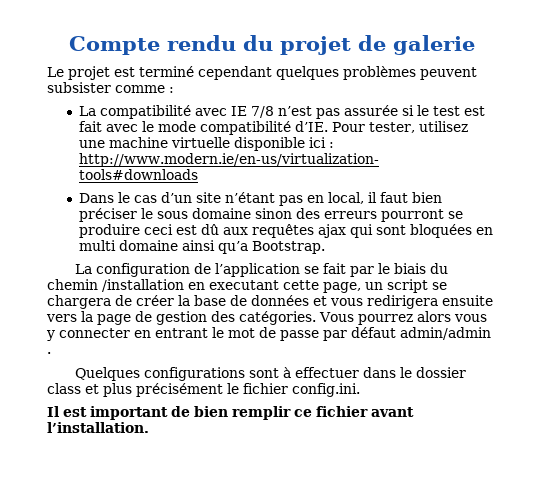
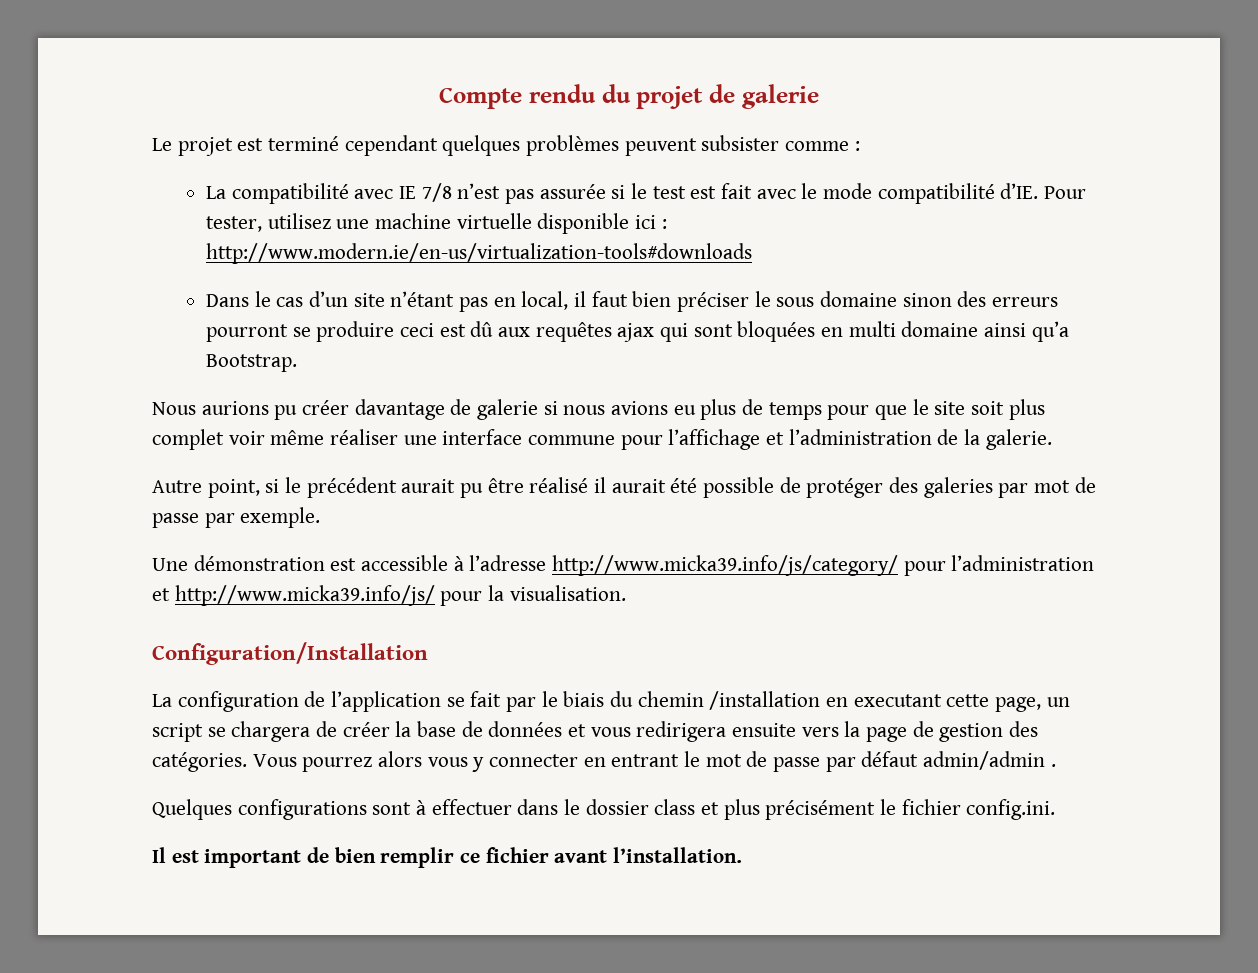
(325, 247) none -> [152,399,1045,420] [152,429,1052,450] [152,477,1096,498] [152,507,321,528] [152,555,1095,576] [152,585,626,606] [152,642,428,665] // Nous aurions pu créer davantage de galerie si nous avions eu plus de temps pour que le site soit plus complet voir même réaliser une interface commune pour l’affichage et l’administration de la galerie. // Autre point, si le précédent aurait pu être réalisé il aurait été possible de protéger des galeries par mot de passe par exemple. // Une démonstration est accessible à l’adresse http://www.micka39.info/js/category/ pour l’administration et http://www.micka39.info/js/ pour la visualisation. // Configuration/Installation

